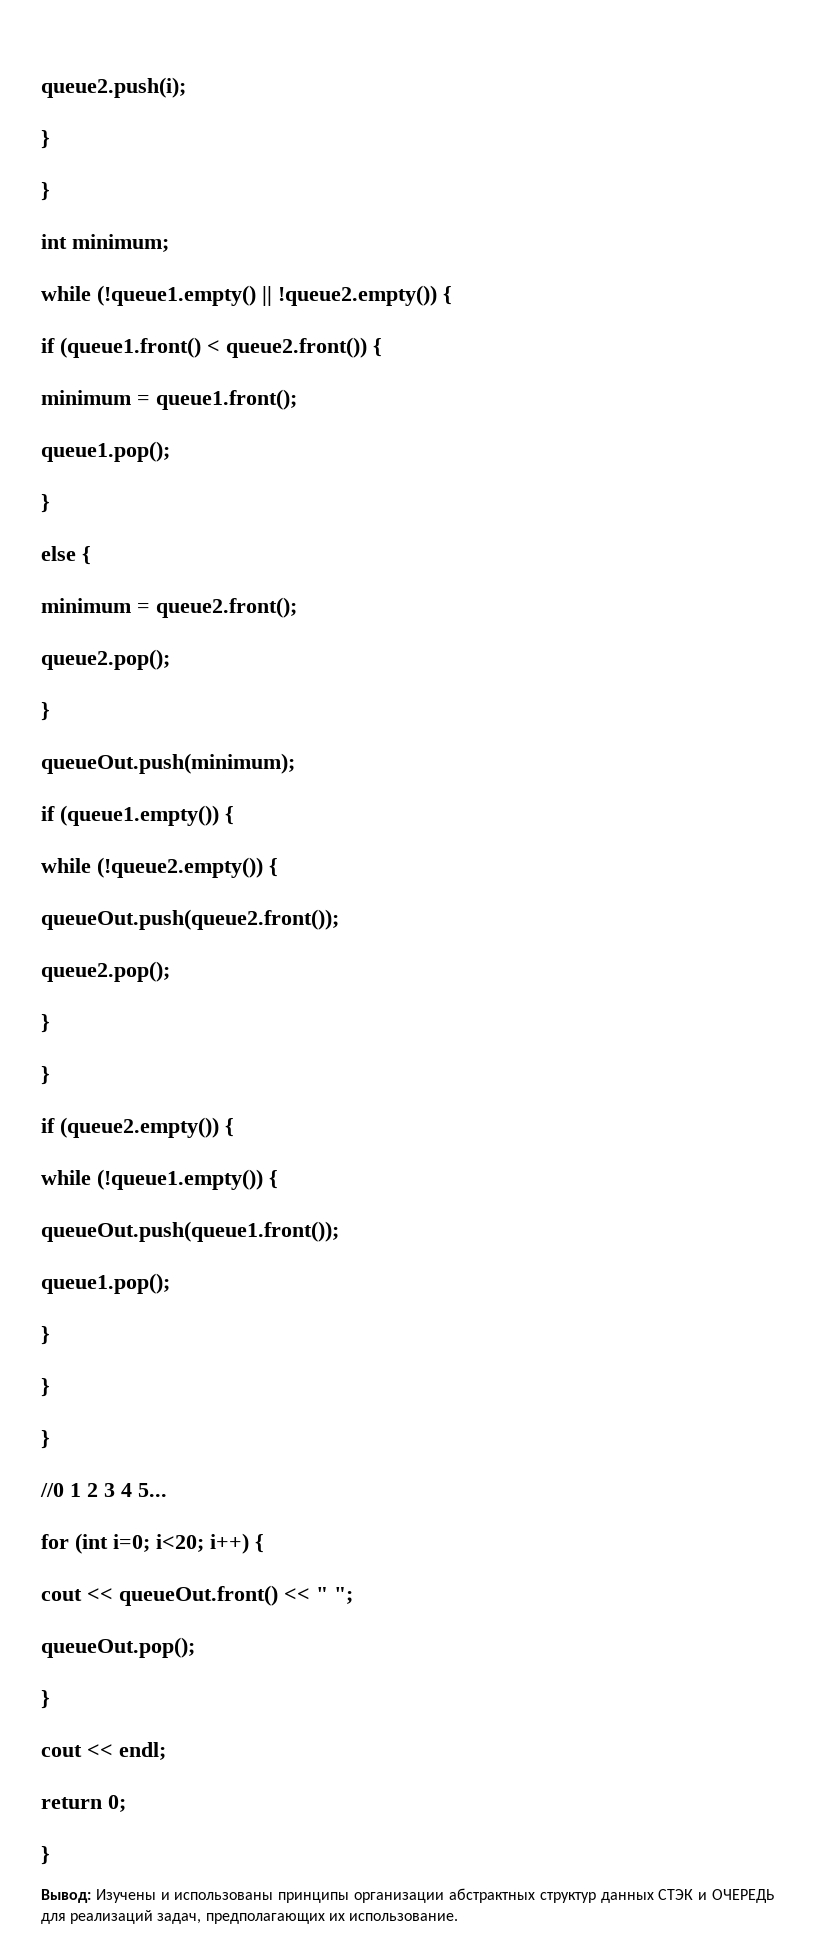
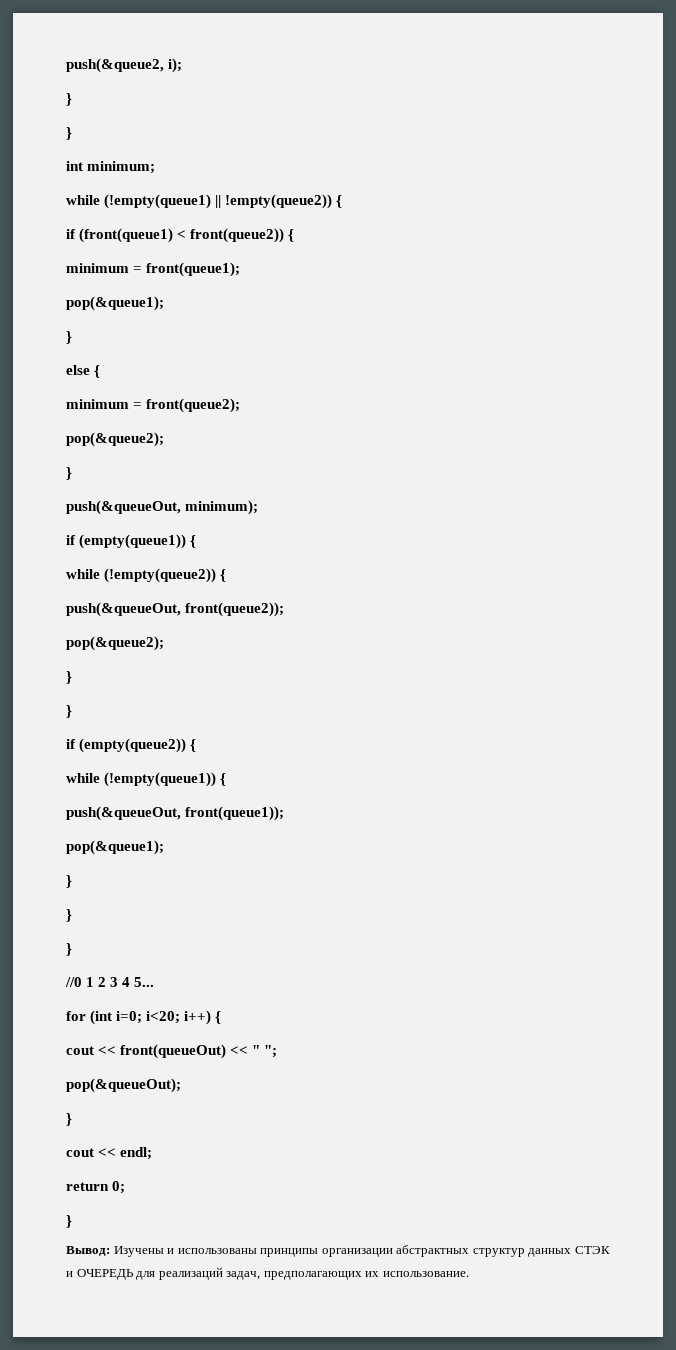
[41,77,186,98] queue2.push(i); -> [66,58,183,73] push(&queue2, i);
[97,285,437,306] (!queue1.empty() || !queue2.empty()) -> [104,194,333,209] (!empty(queue1) || !empty(queue2))
[60,337,382,358] [41,389,297,410] [41,441,170,462] (queue1.front() < queue2.front()) { // minimum = queue1.front(); // queue1.pop(); -> [79,228,295,243] [66,262,241,277] [66,296,164,311] (front(queue1) < front(queue2)) { // minimum = front(queue1); // pop(&queue1);
[156,597,297,618] [41,649,170,670] [41,702,50,721] [41,753,295,774] [41,805,234,826] [41,857,278,878] [41,909,339,930] [41,961,170,982] queue2.front(); // queue2.pop(); // } // queueOut.push(minimum); // if (queue1.empty()) { // while (!queue2.empty()) { // queueOut.push(queue2.front()); // queue2.pop(); -> [146,398,241,413] [66,432,164,447] [66,467,72,480] [66,500,259,515] [66,534,197,549] [66,568,227,583] [66,602,285,617] [66,636,164,651] front(queue2); // pop(&queue2); // } // push(&queueOut, minimum); // if (empty(queue1)) { // while (!empty(queue2)) { // push(&queueOut, front(queue2)); // pop(&queue2);
[60,1117,234,1138] [41,1169,278,1190] [41,1221,339,1242] [41,1273,170,1294] (queue2.empty()) { // while (!queue1.empty()) { // queueOut.push(queue1.front()); // queue1.pop(); -> [79,738,197,753] [66,772,227,787] [66,806,285,821] [66,840,164,855] (empty(queue2)) { // while (!empty(queue1)) { // push(&queueOut, front(queue1)); // pop(&queue1);
[119,1585,278,1606] queueOut.front() -> [120,1044,227,1059] front(queueOut)
[41,1637,195,1658] queueOut.pop(); -> [66,1078,181,1093] pop(&queueOut);

